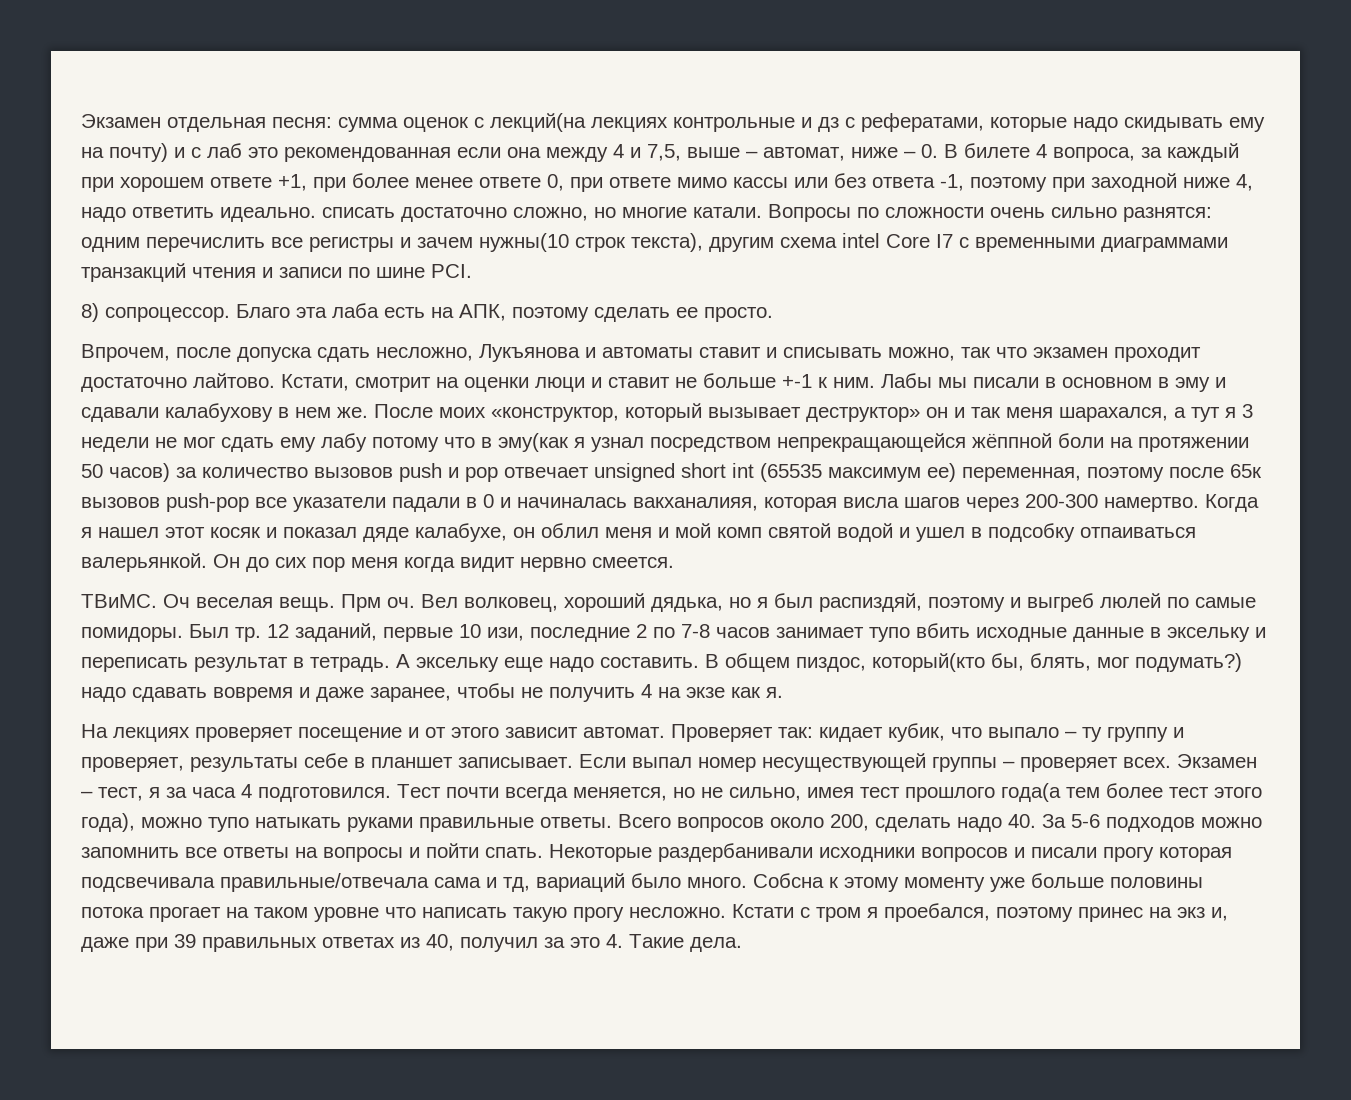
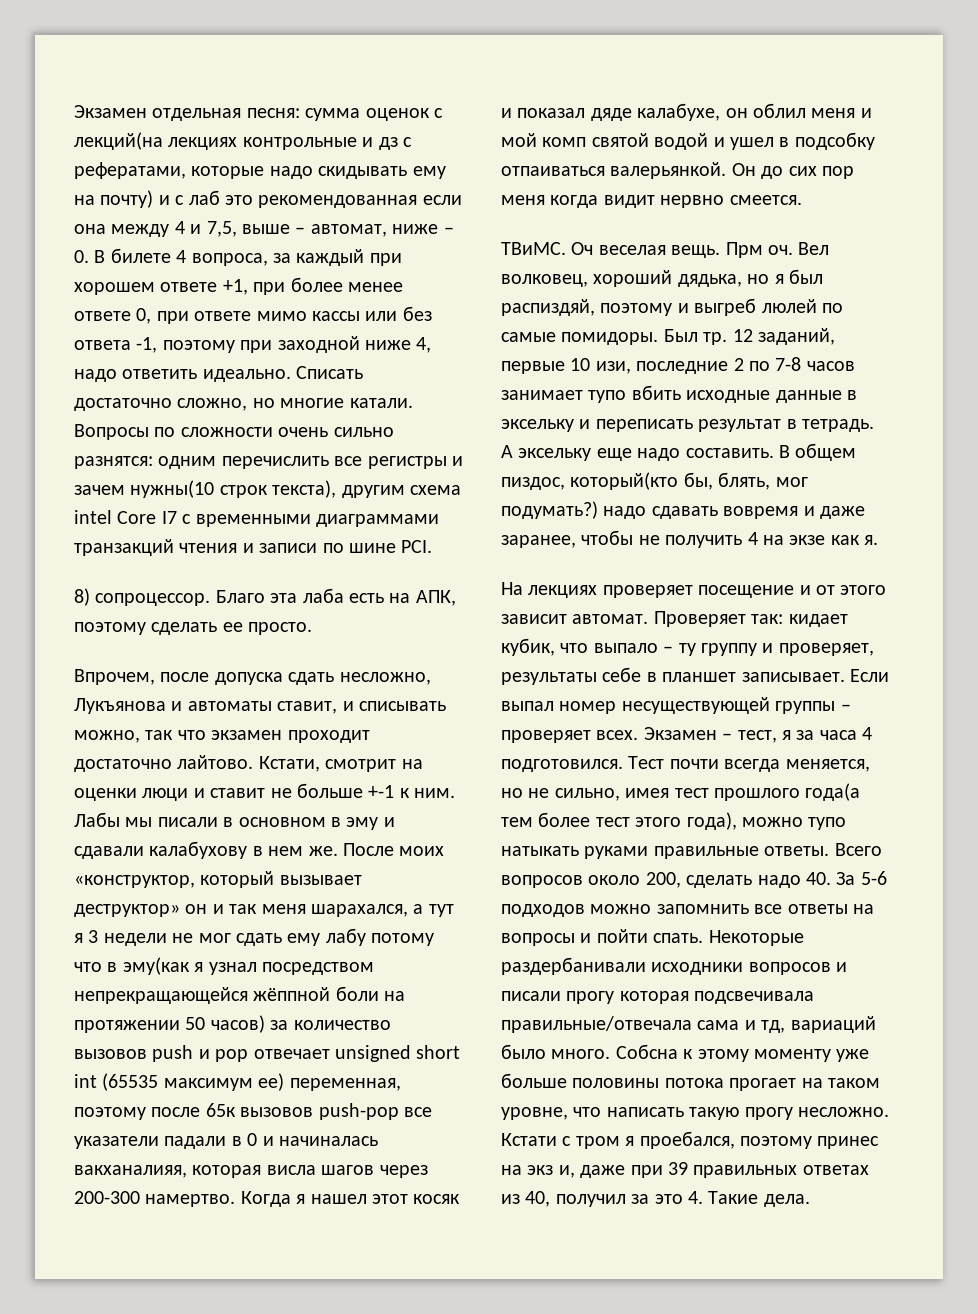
[322,207,395,218] списать -> [296,366,364,379] Списать
[699,347,761,358] ставит -> [277,701,338,714] ставит,
[314,907,379,922] уровне -> [501,1107,568,1120] уровне,

